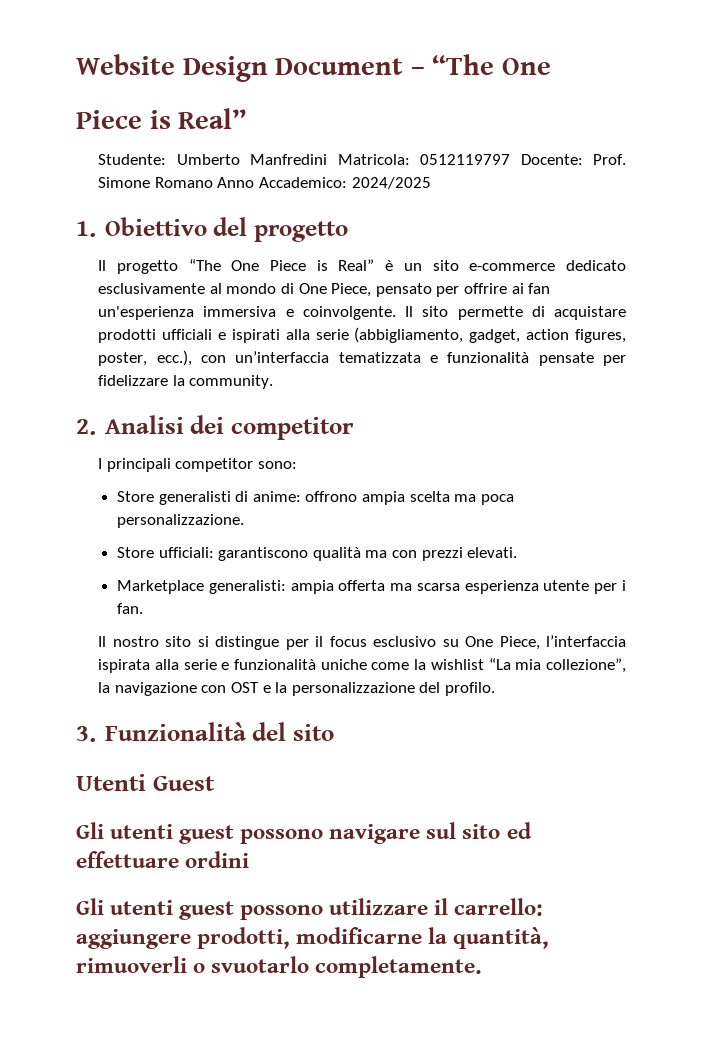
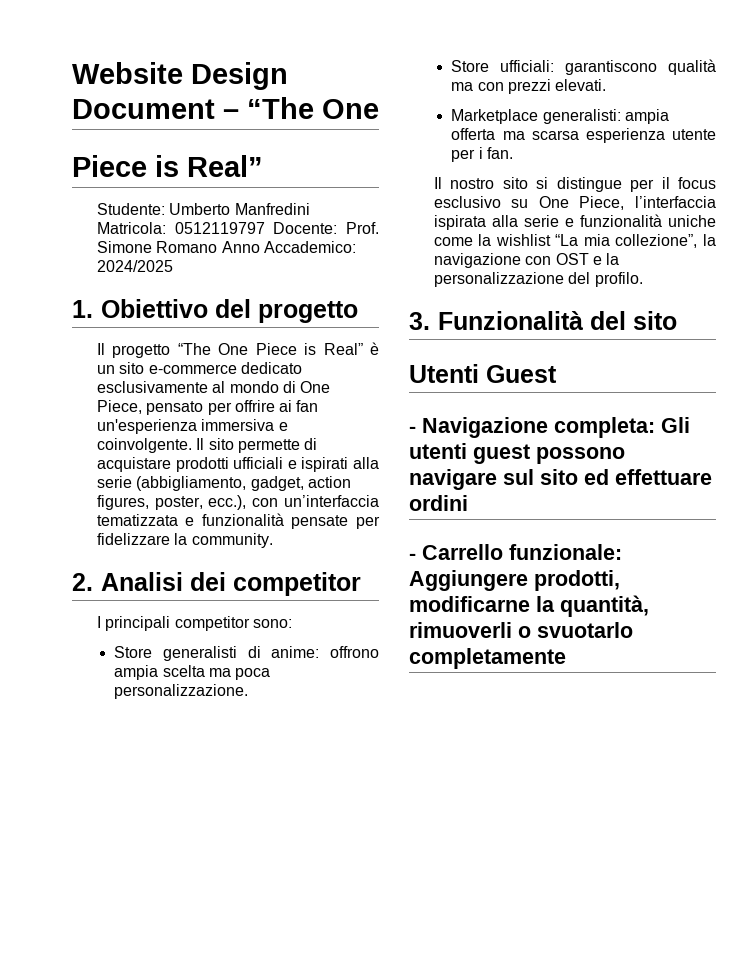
(215, 783) none -> [409,417,655,438] - Navigazione completa:
[76,898,544,920] [76,929,191,949] Gli utenti guest possono utilizzare il carrello: aggiungere -> [409,544,622,560] [409,570,528,591] - Carrello funzionale: Aggiungere
[315,956,483,978] completamente. -> [409,648,566,669] completamente

